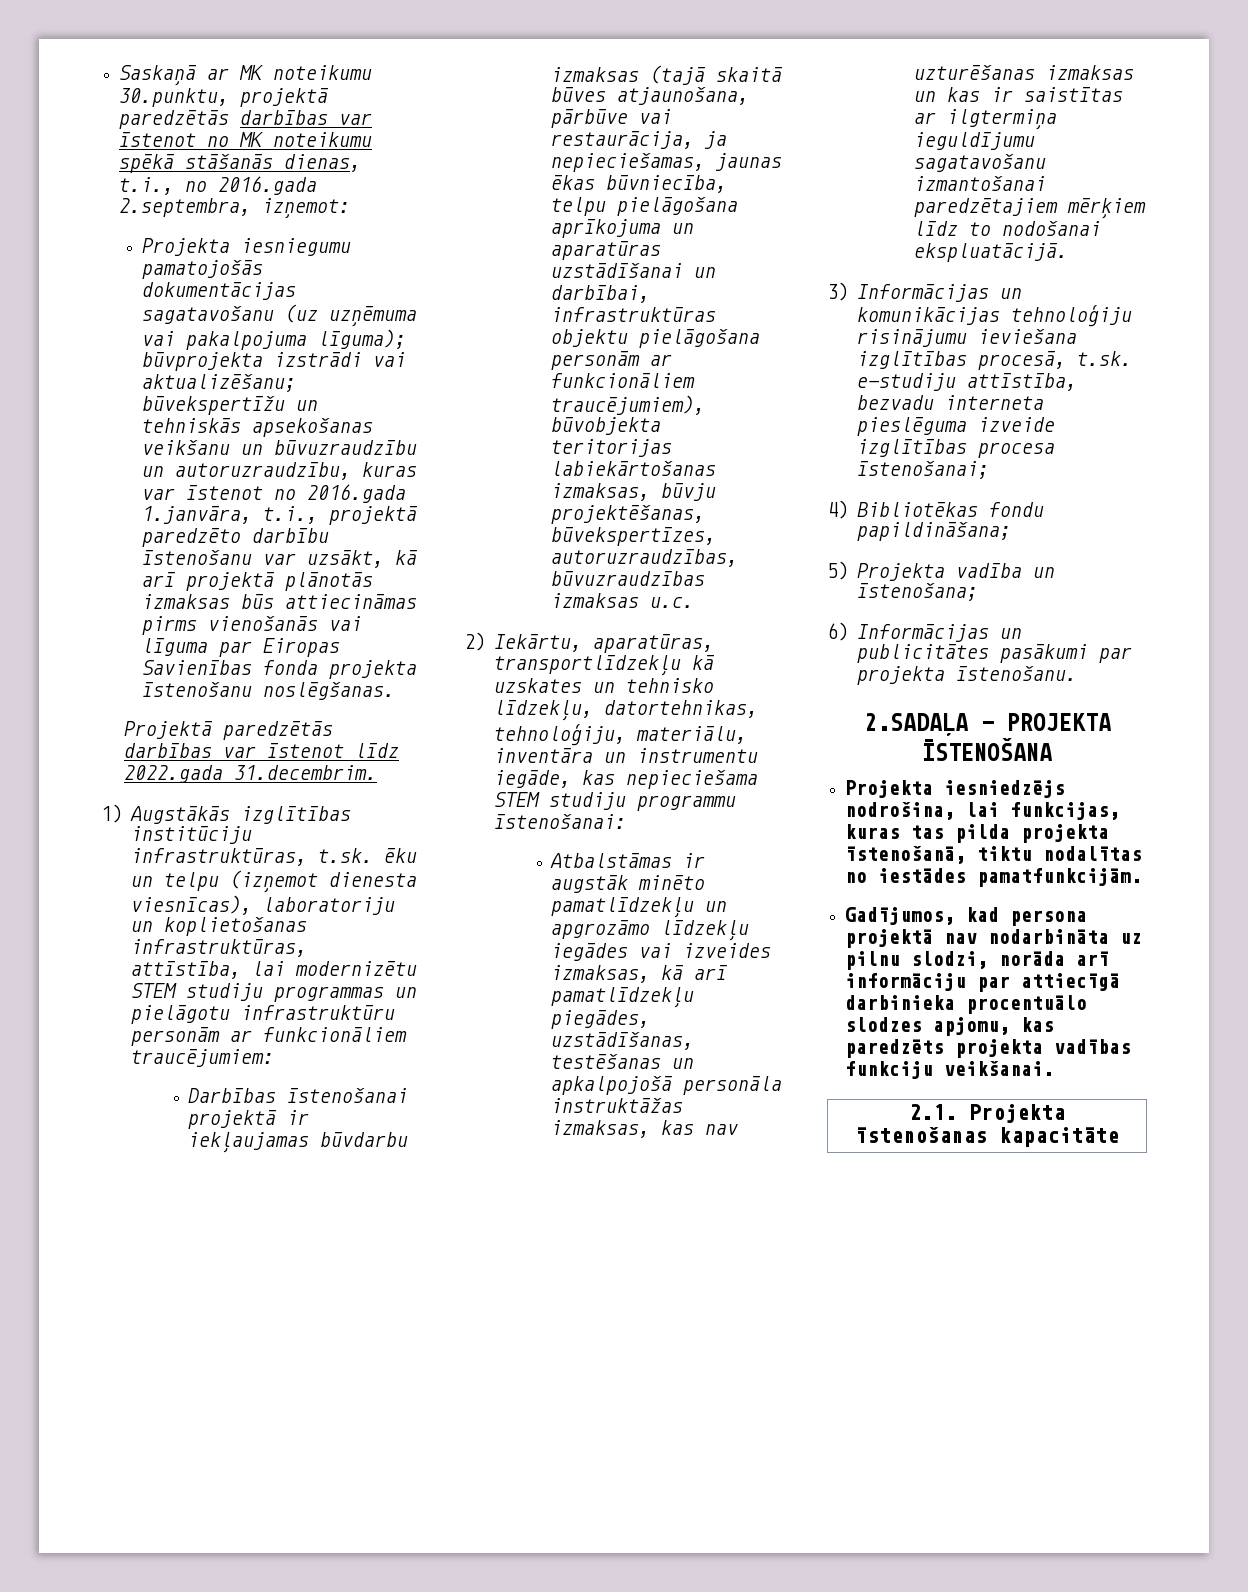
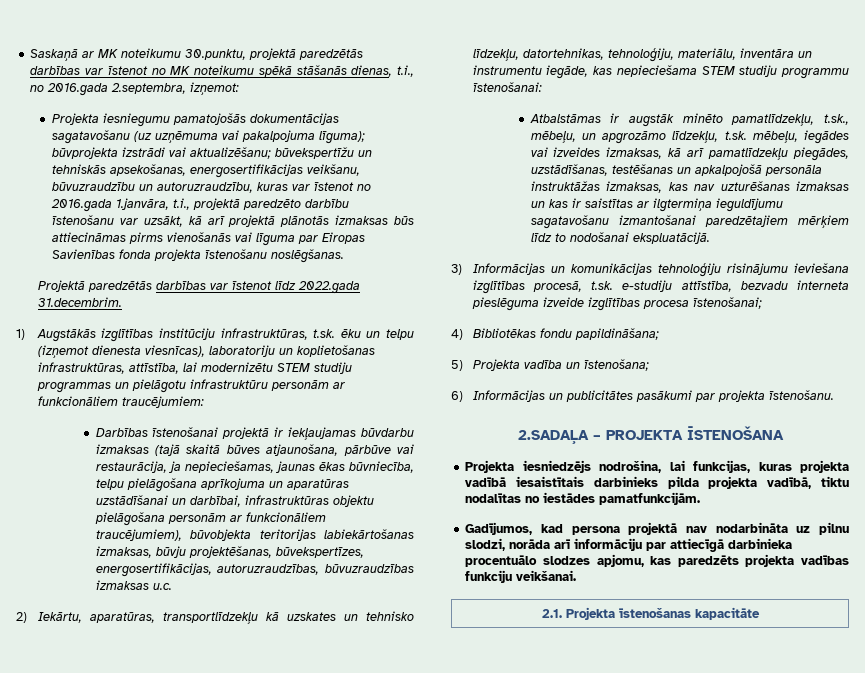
[252,418,374,437] [142,440,264,455] apsekošanas veikšanu un -> [110,164,361,178] apsekošanas, energosertifikācijas veikšanu,
(717, 536) none -> [95,563,212,577] energosertifikācijas,
[551,897,728,918] [551,920,750,941] pamatlīdzekļu un apgrozāmo līdzekļu -> [731,114,849,126] [530,131,798,144] pamatlīdzekļu, t.sk., mēbeļu, un apgrozāmo līdzekļu, t.sk. mēbeļu,
[911,825,945,839] tas -> [800,460,849,473] [465,476,658,487] projekta vadībā iesaistītais darbinieks
[845,846,967,864] īstenošanā, -> [767,477,812,489] vadībā,

